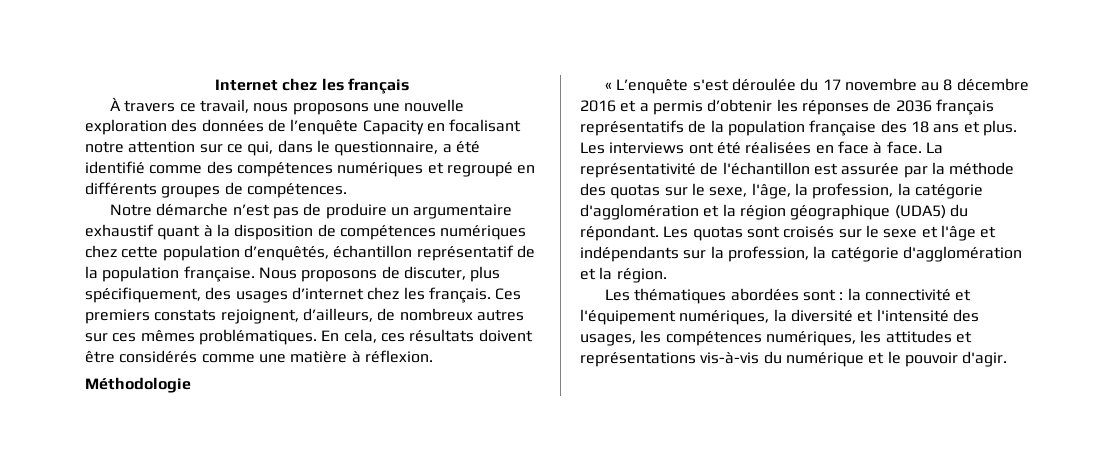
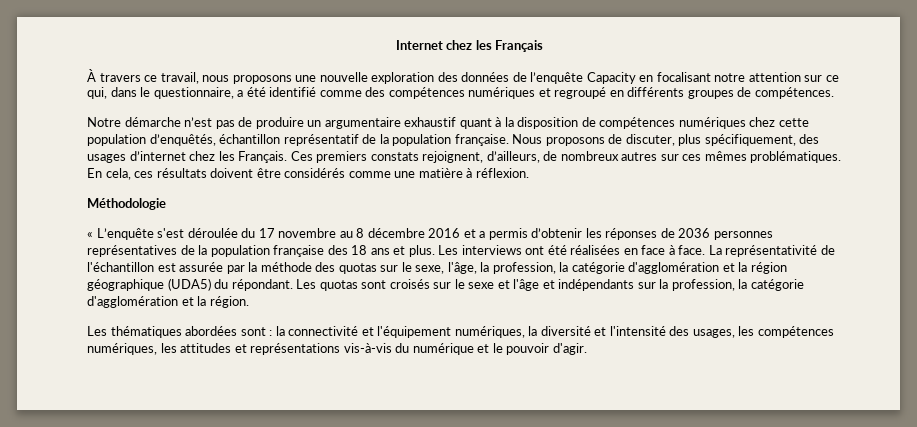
[347,78,409,94] français -> [495,40,544,52] Français
[428,287,491,303] français. -> [238,151,288,163] Français.
[935,99,994,115] [580,120,684,136] français représentatifs -> [713,231,773,240] [87,245,177,257] personnes représentatives

